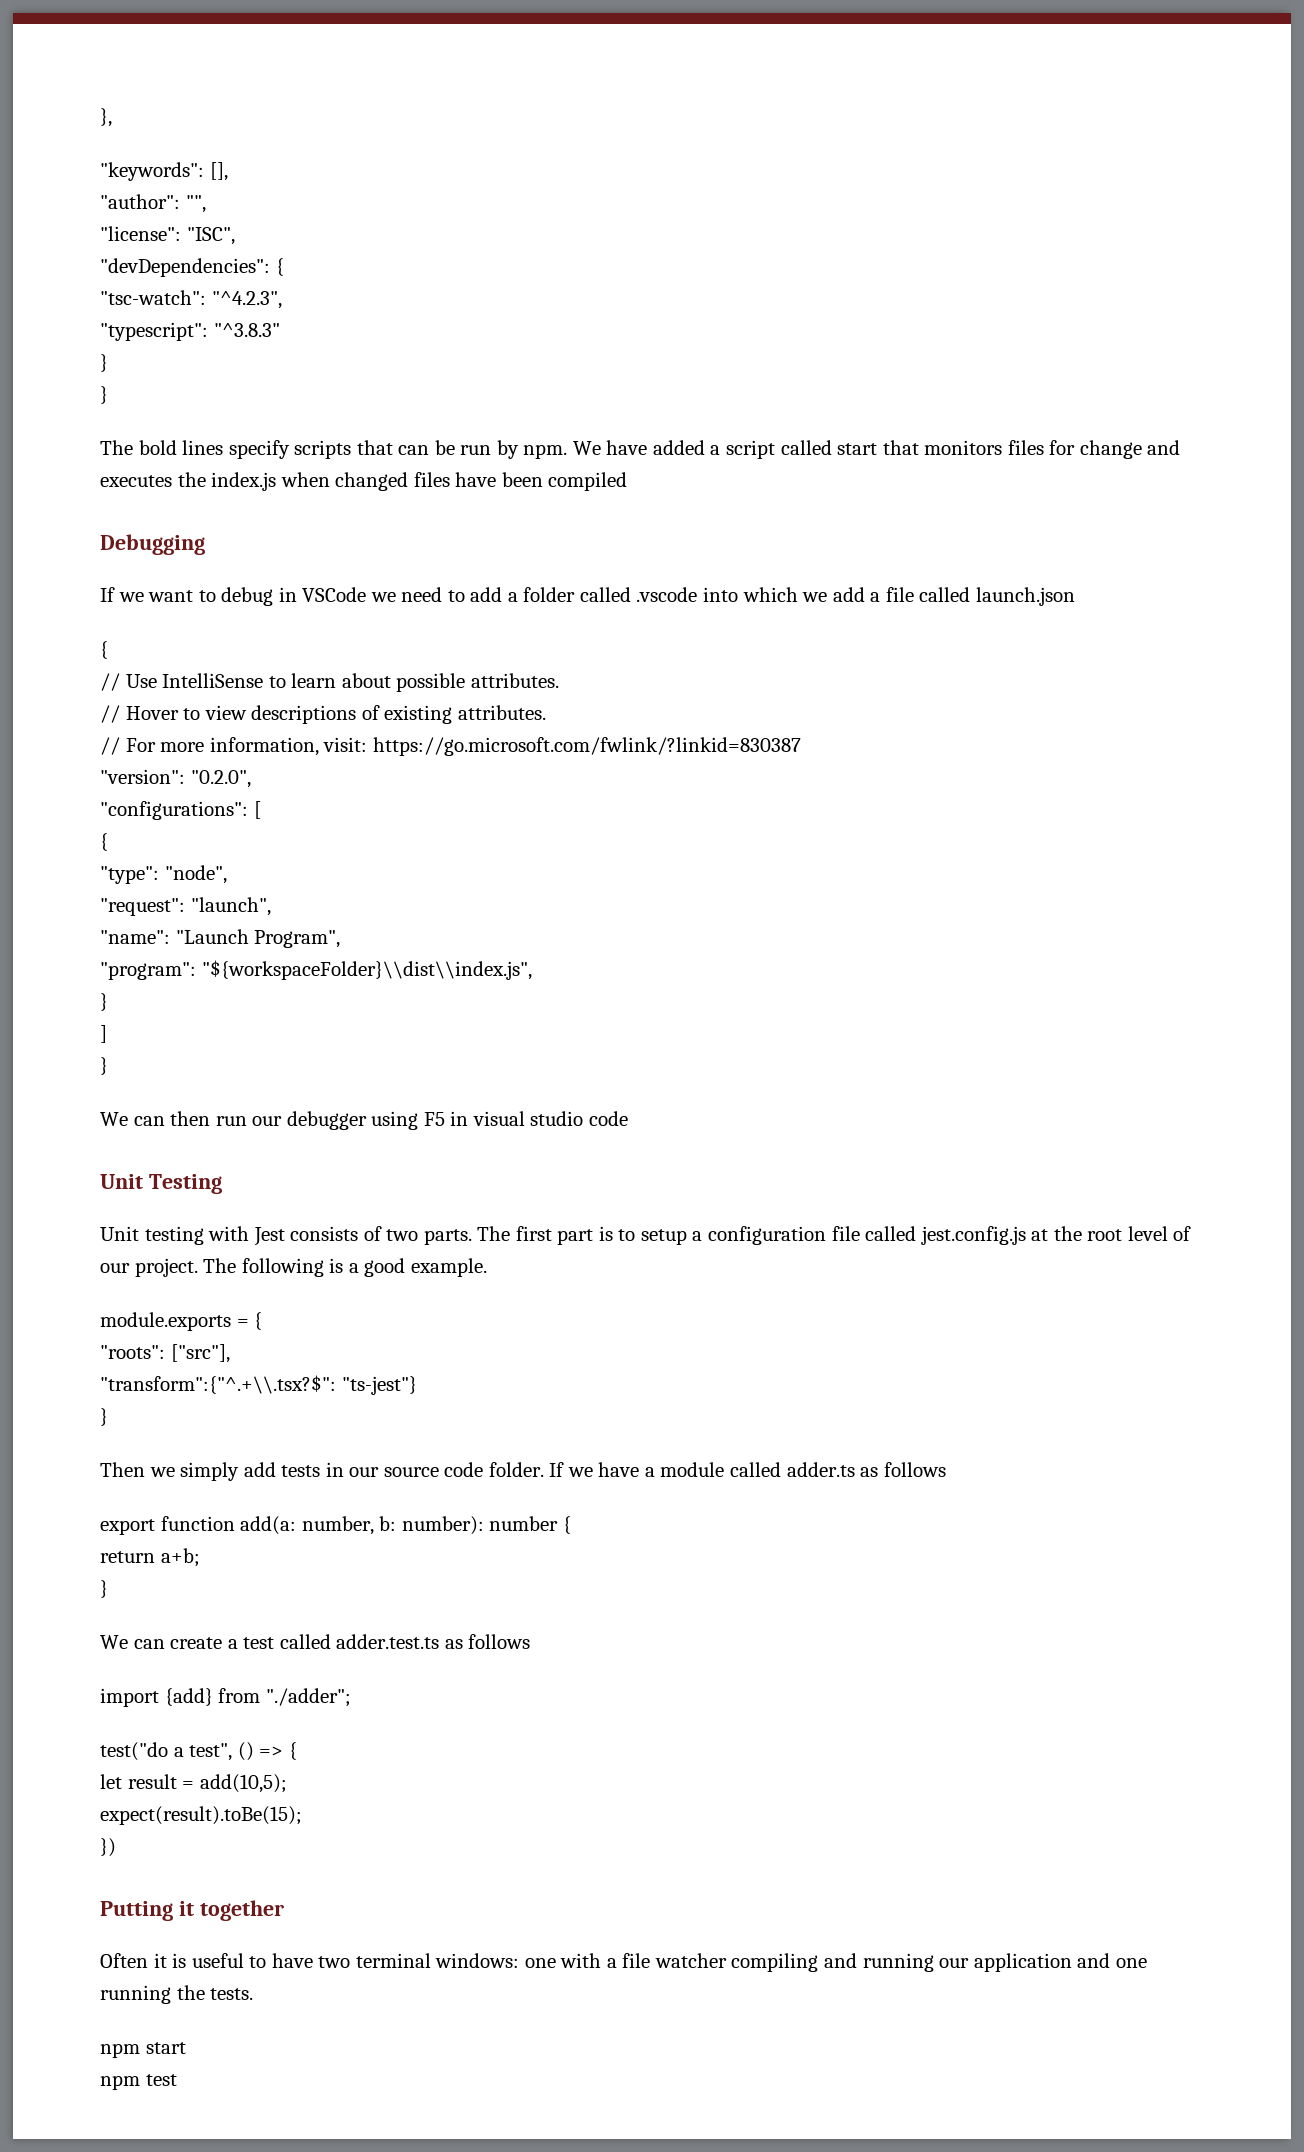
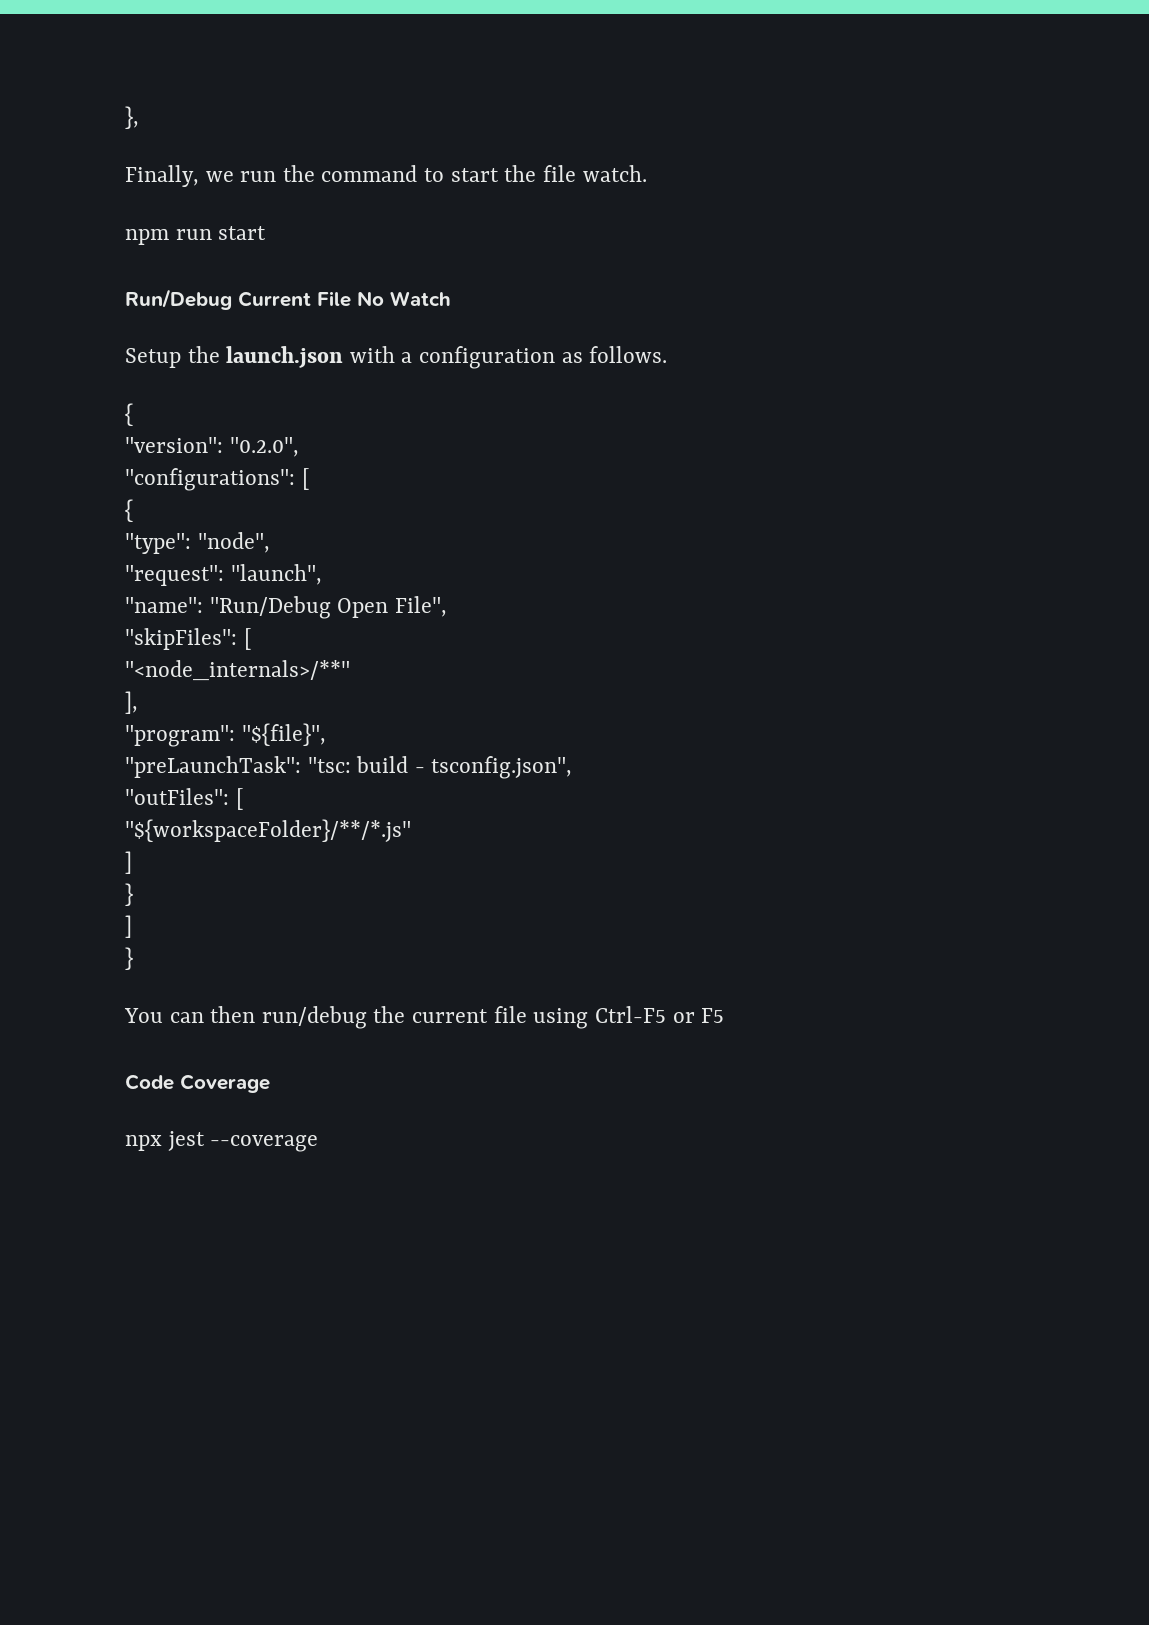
[100,162,228,181] [100,194,206,213] [100,226,235,245] [100,258,284,277] [100,290,282,309] [100,322,280,341] [100,354,108,372] [100,386,108,404] [100,440,1181,459] [100,472,628,491] [100,534,205,555] [100,587,1075,606] [100,641,108,659] [100,673,559,692] [100,705,546,724] [100,737,801,756] "keywords": [], // "author": "", // "license": "ISC", // "devDependencies": { // "tsc-watch": "^4.2.3", // "typescript": "^3.8.3" // } // } // The bold lines specify scripts that can be run by npm. We have added a script called start that monitors files for change and executes the index.js when changed files have been compiled // Debugging // If we want to debug in VSCode we need to add a folder called .vscode into which we add a file called launch.json // { // // Use IntelliSense to learn about possible attributes. // // Hover to view descriptions of existing attributes. // // For more information, visit: https://go.microsoft.com/fwlink/?linkid=830387 -> [125,165,647,187] [125,226,267,245] [125,289,451,310] [125,346,668,369] [125,403,133,426] Finally, we run the command to start the file watch. // npm run start // Run/Debug Current File No Watch // Setup the launch.json with a configuration as follows. // {
[175,929,341,948] [100,960,532,980] "Launch Program", // "program": "${workspaceFolder}\\dist\\index.js", -> [209,596,447,619] [125,628,251,650] [125,660,350,681] [125,691,138,714] [125,723,326,747] [125,756,573,779] [125,788,243,810] [125,819,411,842] [125,851,132,874] "Run/Debug Open File", // "skipFiles": [ // "<node_internals>/**" // ], // "program": "${file}", // "preLaunchTask": "tsc: build - tsconfig.json", // "outFiles": [ // "${workspaceFolder}/**/*.js" // ]
[100,1112,128,1126] We -> [124,1008,163,1023] You
[215,1111,628,1130] [100,1174,222,1194] [100,1226,1192,1246] [100,1258,487,1277] [100,1312,263,1331] [100,1344,230,1363] [100,1375,417,1395] [100,1408,108,1426] [100,1462,946,1481] [100,1516,571,1535] [100,1548,200,1567] [100,1580,108,1598] [100,1634,531,1649] [100,1688,351,1707] [100,1742,297,1761] [100,1774,287,1793] [100,1806,302,1825] [100,1838,116,1857] [100,1900,284,1921] [100,1953,1147,1972] [100,1985,254,2004] [100,2042,186,2058] [100,2074,177,2090] run our debugger using F5 in visual studio code // Unit Testing // Unit testing with Jest consists of two parts. The first part is to setup a configuration file called jest.config.js at the root level of our project. The following is a good example. // module.exports = { // "roots": ["src"], // "transform":{"^.+\\.tsx?$": "ts-jest"} // } // Then we simply add tests in our source code folder. If we have a module called adder.ts as follows // export function add(a: number, b: number): number { // return a+b; // } // We can create a test called adder.test.ts as follows // import {add} from "./adder"; // test("do a test", () => { // let result = add(10,5); // expect(result).toBe(15); // }) // Putting it together // Often it is useful to have two terminal windows: one with a file watcher compiling and running our application and one running the tests. // npm start // npm test -> [261,1006,725,1029] [125,1074,270,1093] [125,1131,319,1152] run/debug the current file using Ctrl-F5 or F5 // Code Coverage // npx jest --coverage

